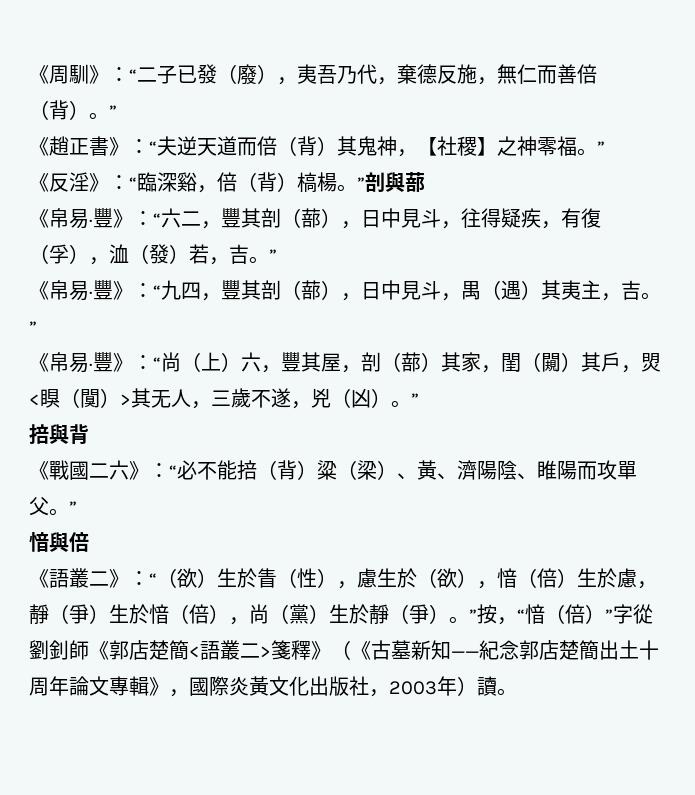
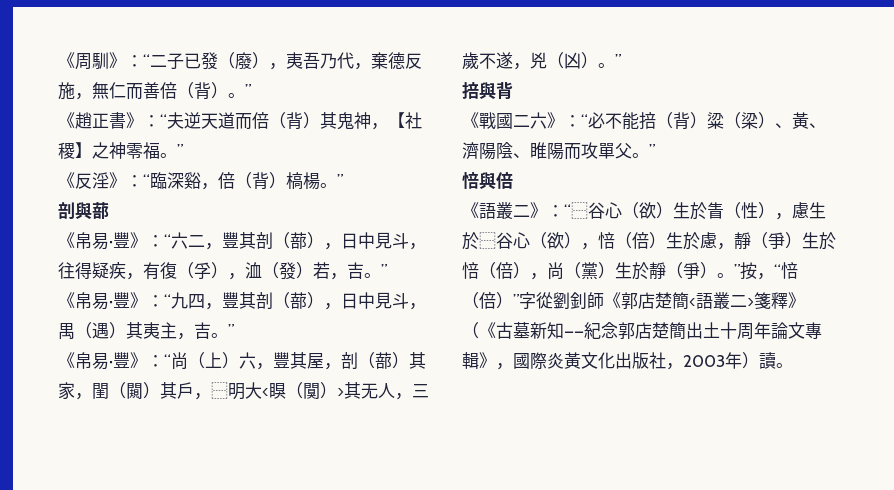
(365, 183) none -> (343, 180) //
[641,353,661,372] 焽 -> [211,382,262,400] ⿱明大
[29,532,49,552] 愔 -> [462,171,479,189] 㥉
(157, 579) none -> [571,202,622,219] ⿱谷心
(417, 578) none -> [479,232,530,249] ⿱谷心
[497,568,517,588] 愔 -> [598,232,615,249] 㥉
[149,604,169,624] 愔 -> [462,262,479,279] 㥉
[525,604,545,624] 愔 -> [781,262,798,279] 㥉

